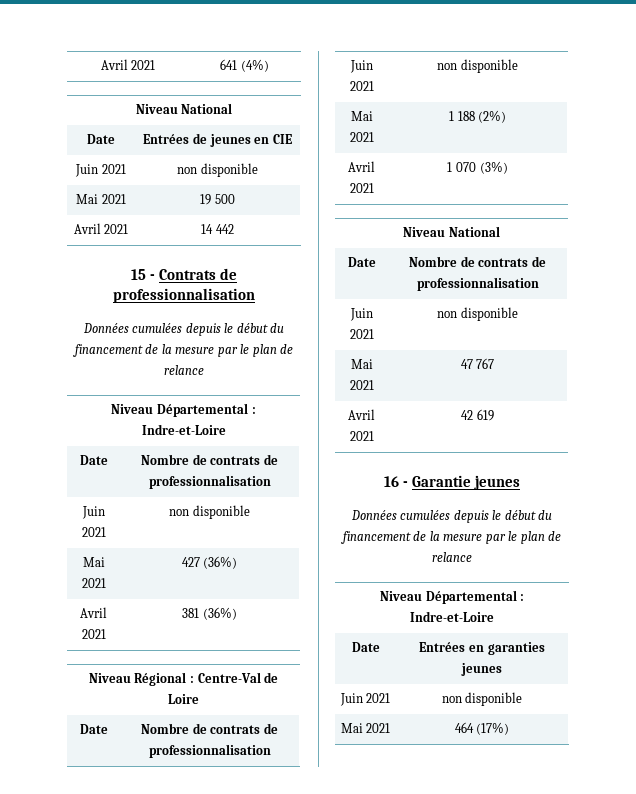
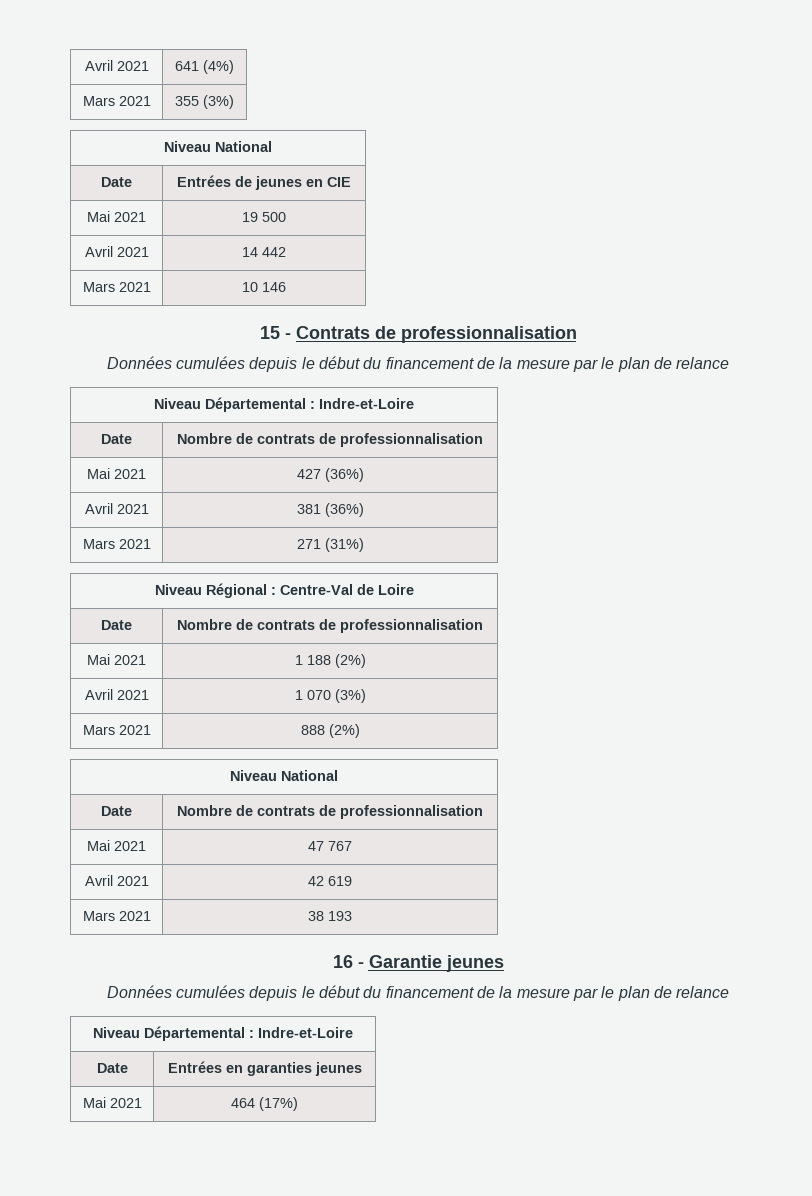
(269, 65) none -> [82,96,151,106] [175,95,234,109] // Mars 2021 | 355 (3%)
[75,164,126,177] [177,163,258,177] // Juin 2021 | non disponible -> (351, 182) none
(234, 229) none -> [82,282,151,292] [242,282,286,292] // Mars 2021 | 10 146
[81,506,105,519] [81,527,106,537] [169,505,250,519] // Juin 2021 | non disponible -> (483, 440) none
(237, 613) none -> [82,539,151,549] [296,538,364,552] // Mars 2021 | 271 (31%)
[349,60,373,73] [349,81,374,91] [437,59,518,73] // Juin 2021 | non disponible -> (483, 626) none
(508, 167) none -> [82,725,151,735] [300,724,360,738] // Mars 2021 | 888 (2%)
[349,308,373,321] [349,329,374,339] [437,307,518,321] // Juin 2021 | non disponible -> (483, 812) none
(494, 415) none -> [82,911,151,921] [308,911,352,921] // Mars 2021 | 38 193
[339,693,391,706] [441,692,523,706] // Juin 2021 | non disponible -> (362, 1069) none

